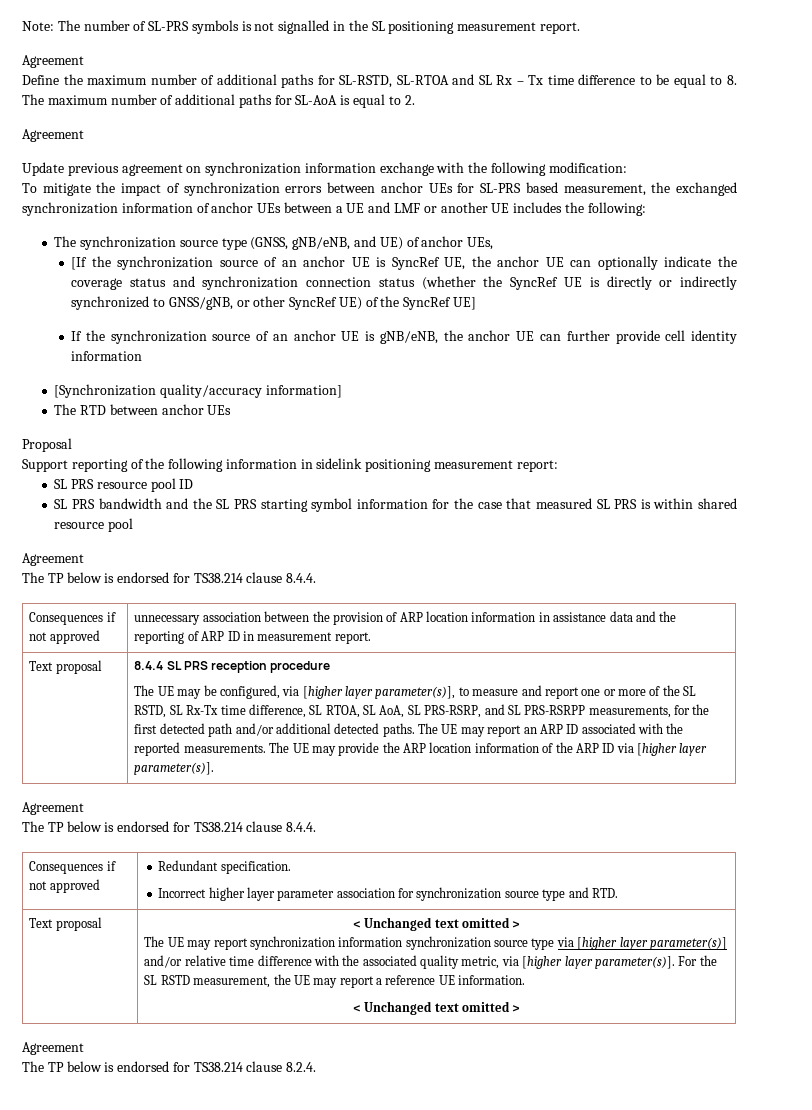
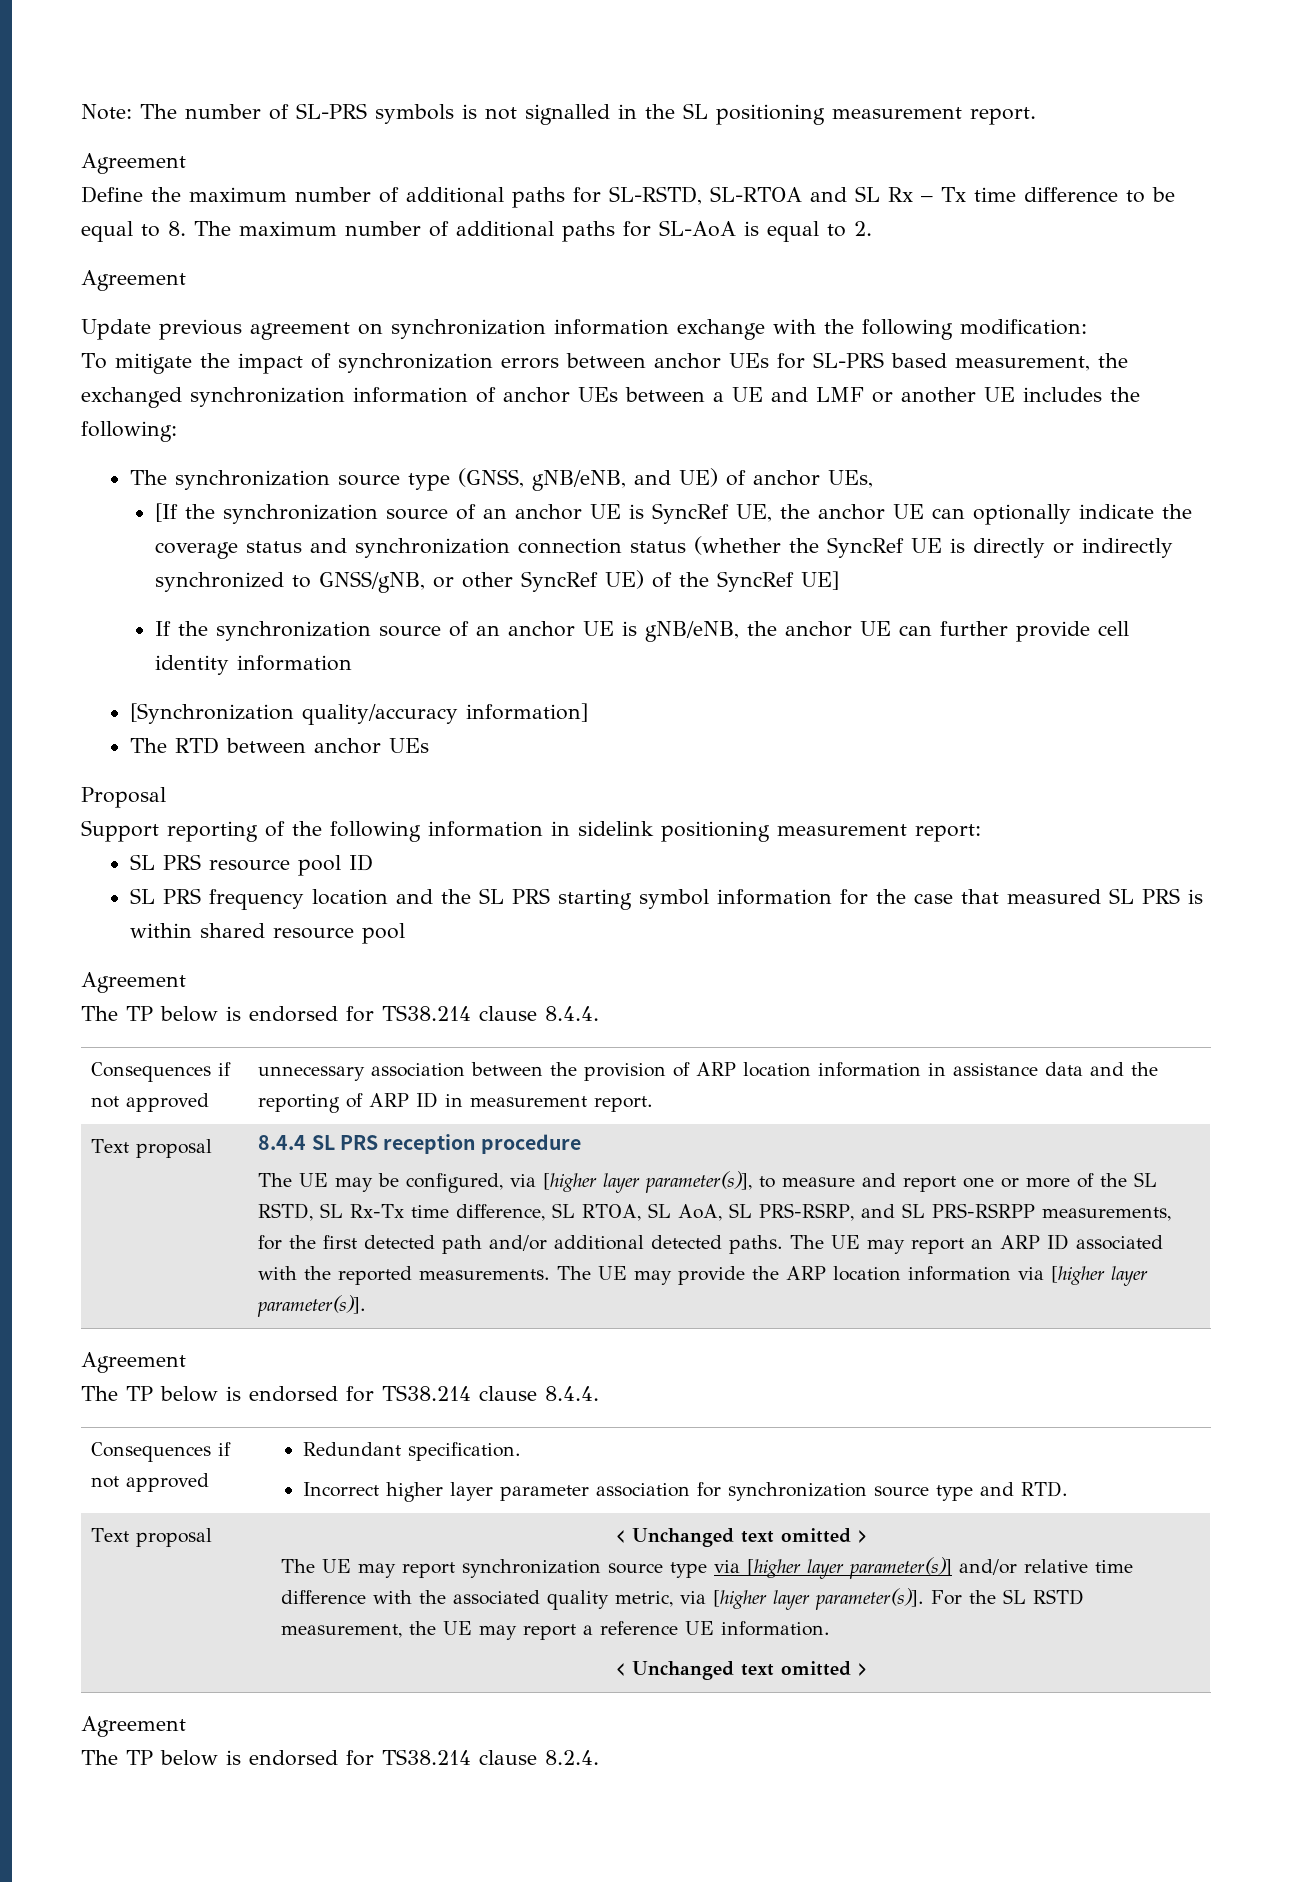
[98,498,162,509] bandwidth -> [208,889,388,910] frequency location
[542,742,615,753] of the ARP ID -> (1012, 1273) none
[338,936,491,950] information synchronization -> (602, 1568) none

